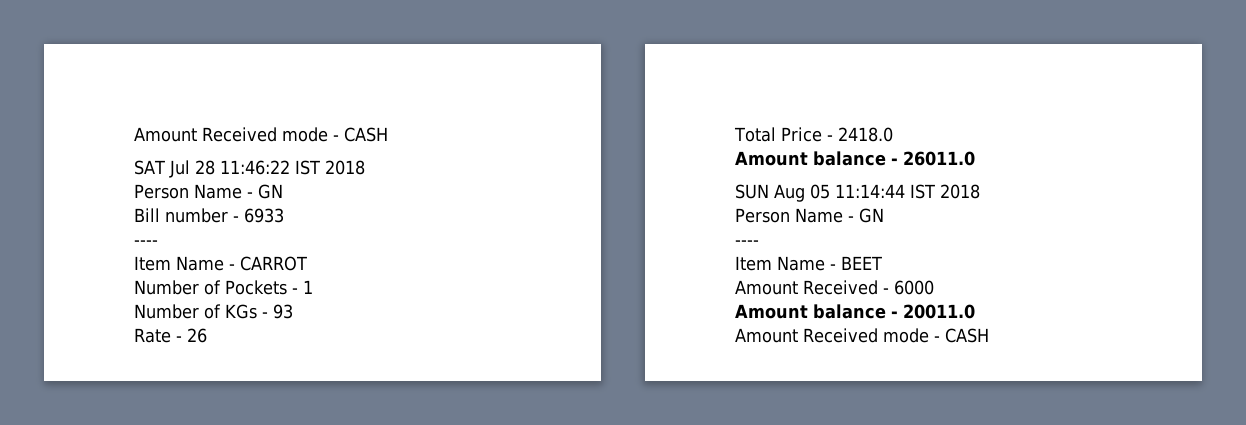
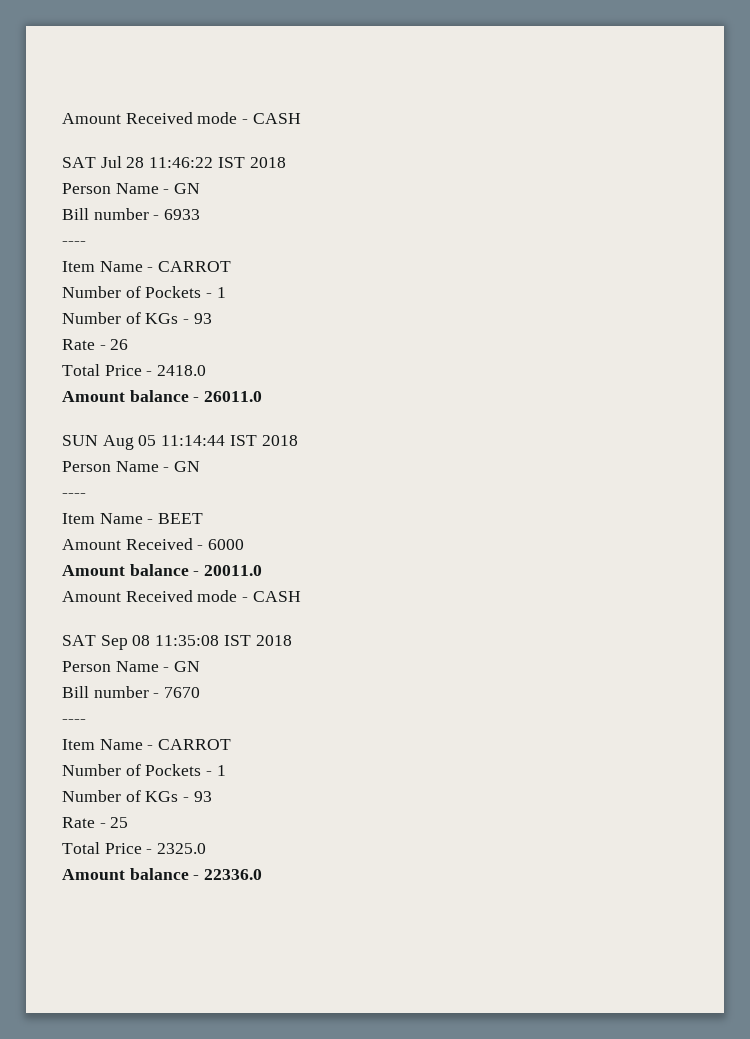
(989, 335) none -> [62,635,292,650] [62,661,201,672] [62,686,201,698] [62,719,86,724] [62,739,232,750] [62,764,226,776] [62,790,212,802] [62,817,129,828] [62,842,207,854] [62,868,263,880] // SAT Sep 08 11:35:08 IST 2018 // Person Name - GN // Bill number - 7670 // ---- // Item Name - CARROT // Number of Pockets - 1 // Number of KGs - 93 // Rate - 25 // Total Price - 2325.0 // Amount balance - 22336.0

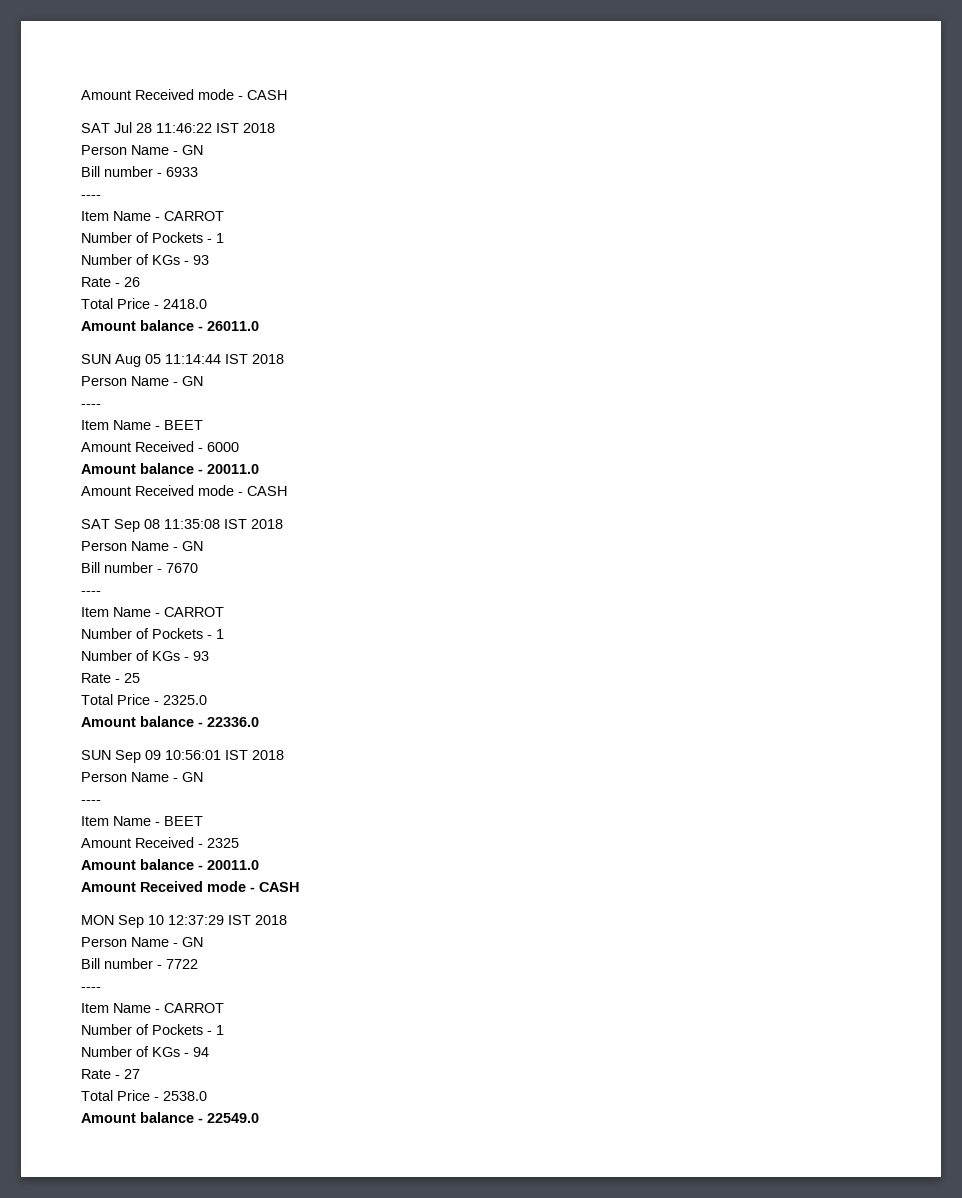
(263, 874) none -> [81,750,284,763] [81,772,203,782] [81,800,101,804] [81,816,203,826] [81,837,239,848] [81,859,259,870] [81,881,299,892] [81,915,287,928] [81,937,203,947] [81,958,198,969] [81,987,101,991] [81,1003,224,1013] [81,1024,224,1035] [81,1046,209,1057] [81,1069,140,1079] [81,1090,207,1101] [81,1112,259,1123] // SUN Sep 09 10:56:01 IST 2018 // Person Name - GN // ---- // Item Name - BEET // Amount Received - 2325 // Amount balance - 20011.0 // Amount Received mode - CASH // MON Sep 10 12:37:29 IST 2018 // Person Name - GN // Bill number - 7722 // ---- // Item Name - CARROT // Number of Pockets - 1 // Number of KGs - 94 // Rate - 27 // Total Price - 2538.0 // Amount balance - 22549.0

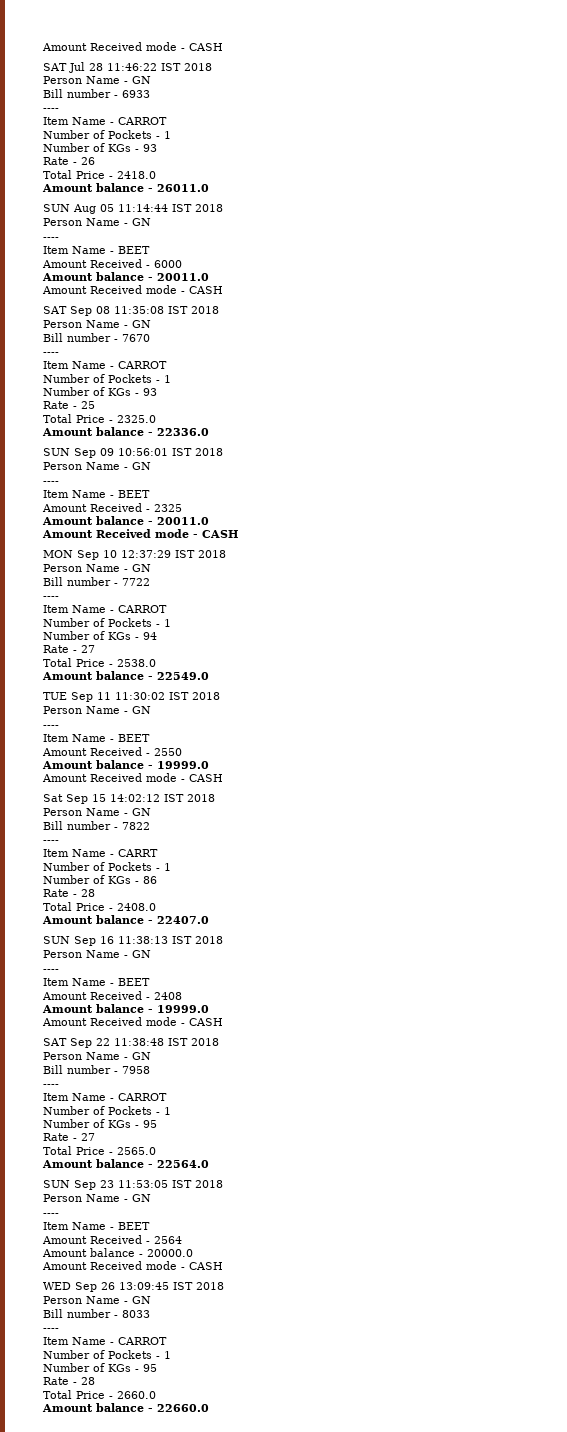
(259, 1118) none -> [43,692,220,702] [43,706,151,714] [43,725,59,728] [43,734,150,742] [42,747,182,756] [42,760,209,769] [42,773,223,782] [43,794,215,804] [43,808,151,816] [43,821,150,830] [43,840,59,843] [43,849,158,857] [43,862,171,871] [43,875,157,884] [43,889,95,897] [43,902,156,911] [42,915,209,924] [43,936,223,946] [43,950,151,958] [43,969,59,972] [43,978,150,986] [42,991,182,1000] [42,1004,209,1013] [42,1017,223,1026] [43,1038,219,1048] [43,1052,151,1060] [43,1065,150,1074] [43,1084,59,1087] [43,1093,167,1101] [43,1106,171,1115] [43,1119,157,1128] [43,1133,95,1141] [43,1146,156,1155] [42,1159,209,1168] [43,1180,223,1190] [43,1194,151,1202] [43,1213,59,1216] [43,1222,150,1230] [42,1235,182,1244] [42,1248,193,1257] [42,1261,223,1270] [43,1282,224,1292] [43,1296,151,1304] [43,1309,150,1318] [43,1328,59,1331] [43,1337,167,1345] [43,1350,171,1359] [43,1363,157,1372] [43,1377,95,1385] [43,1390,156,1399] [42,1403,209,1412] // TUE Sep 11 11:30:02 IST 2018 // Person Name - GN // ---- // Item Name - BEET // Amount Received - 2550 // Amount balance - 19999.0 // Amount Received mode - CASH // Sat Sep 15 14:02:12 IST 2018 // Person Name - GN // Bill number - 7822 // ---- // Item Name - CARRT // Number of Pockets - 1 // Number of KGs - 86 // Rate - 28 // Total Price - 2408.0 // Amount balance - 22407.0 // SUN Sep 16 11:38:13 IST 2018 // Person Name - GN // ---- // Item Name - BEET // Amount Received - 2408 // Amount balance - 19999.0 // Amount Received mode - CASH // SAT Sep 22 11:38:48 IST 2018 // Person Name - GN // Bill number - 7958 // ---- // Item Name - CARROT // Number of Pockets - 1 // Number of KGs - 95 // Rate - 27 // Total Price - 2565.0 // Amount balance - 22564.0 // SUN Sep 23 11:53:05 IST 2018 // Person Name - GN // ---- // Item Name - BEET // Amount Received - 2564 // Amount balance - 20000.0 // Amount Received mode - CASH // WED Sep 26 13:09:45 IST 2018 // Person Name - GN // Bill number - 8033 // ---- // Item Name - CARROT // Number of Pockets - 1 // Number of KGs - 95 // Rate - 28 // Total Price - 2660.0 // Amount balance - 22660.0

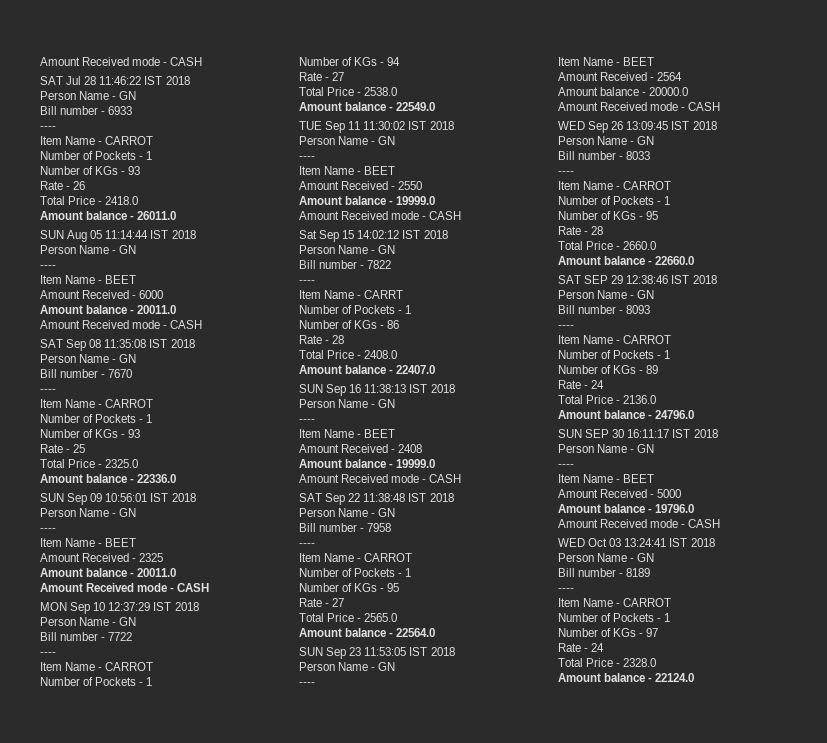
(209, 1408) none -> [558,275,717,284] [558,290,655,299] [558,305,651,314] [558,325,574,329] [558,335,672,344] [558,350,671,359] [558,365,659,374] [558,380,605,389] [558,395,657,404] [558,410,695,419] [558,429,718,438] [558,444,655,453] [558,464,574,468] [558,474,655,483] [558,489,682,498] [558,504,695,513] [558,519,721,528] [558,538,715,547] [558,553,655,562] [558,568,651,577] [558,588,574,592] [558,598,672,607] [558,613,671,622] [558,628,659,637] [558,643,605,652] [558,658,657,667] [558,673,695,682] // SAT SEP 29 12:38:46 IST 2018 // Person Name - GN // Bill number - 8093 // ---- // Item Name - CARROT // Number of Pockets - 1 // Number of KGs - 89 // Rate - 24 // Total Price - 2136.0 // Amount balance - 24796.0 // SUN SEP 30 16:11:17 IST 2018 // Person Name - GN // ---- // Item Name - BEET // Amount Received - 5000 // Amount balance - 19796.0 // Amount Received mode - CASH // WED Oct 03 13:24:41 IST 2018 // Person Name - GN // Bill number - 8189 // ---- // Item Name - CARROT // Number of Pockets - 1 // Number of KGs - 97 // Rate - 24 // Total Price - 2328.0 // Amount balance - 22124.0

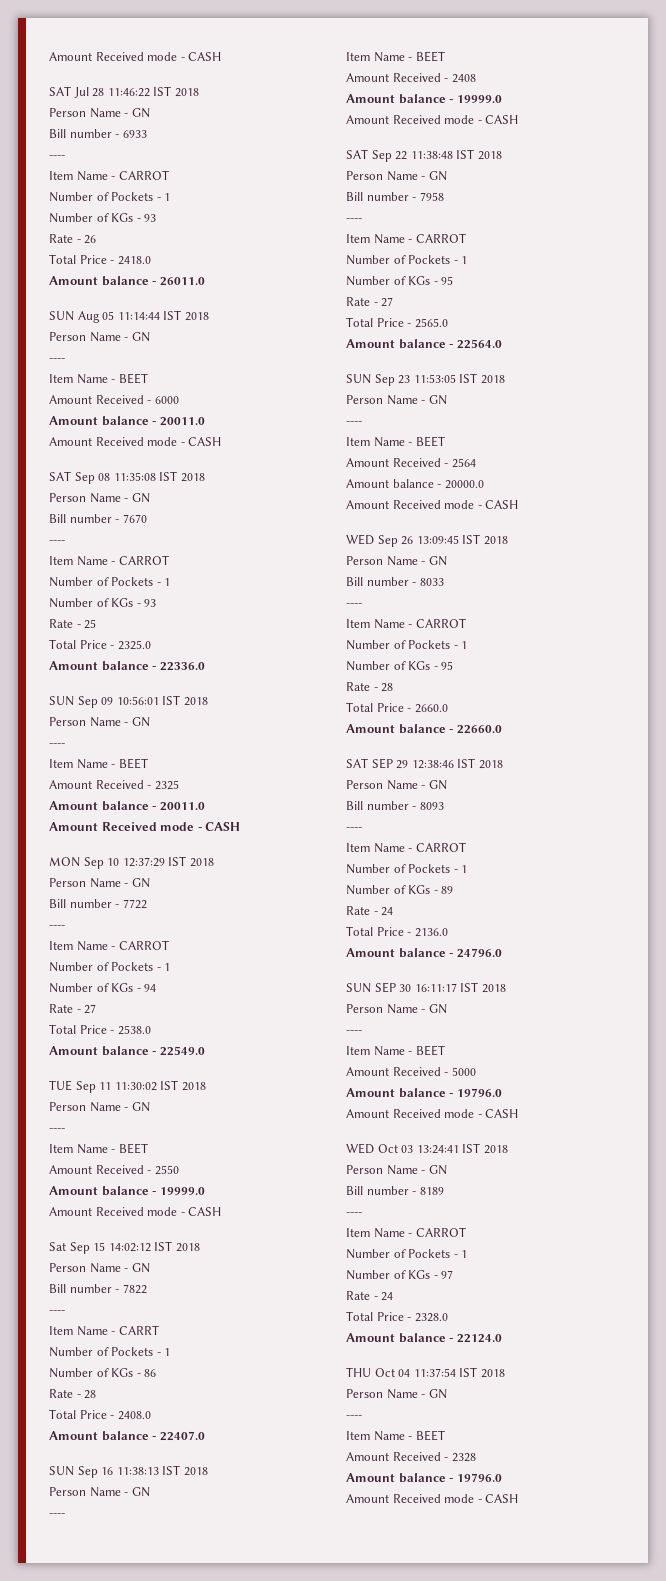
(695, 677) none -> [346,1367,505,1378] [346,1389,447,1399] [346,1415,362,1419] [346,1430,445,1441] [346,1452,476,1462] [346,1473,502,1483] [346,1494,519,1503] // THU Oct 04 11:37:54 IST 2018 // Person Name - GN // ---- // Item Name - BEET // Amount Received - 2328 // Amount balance - 19796.0 // Amount Received mode - CASH

